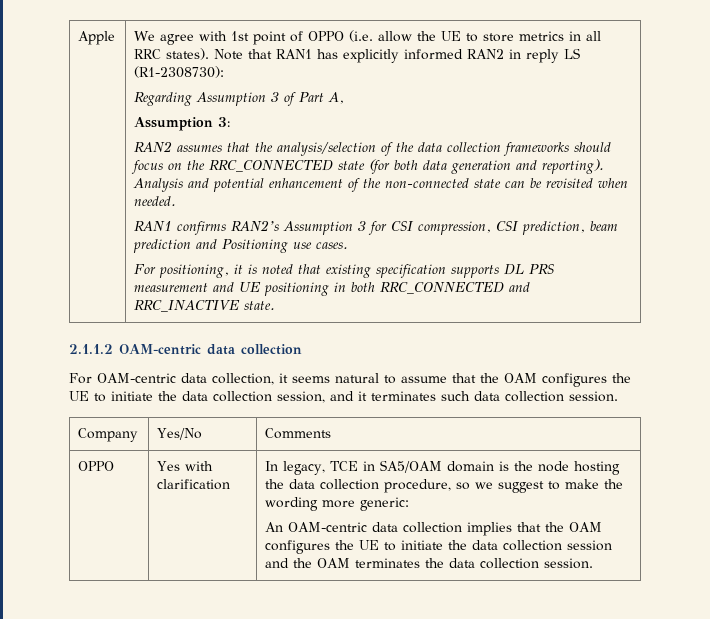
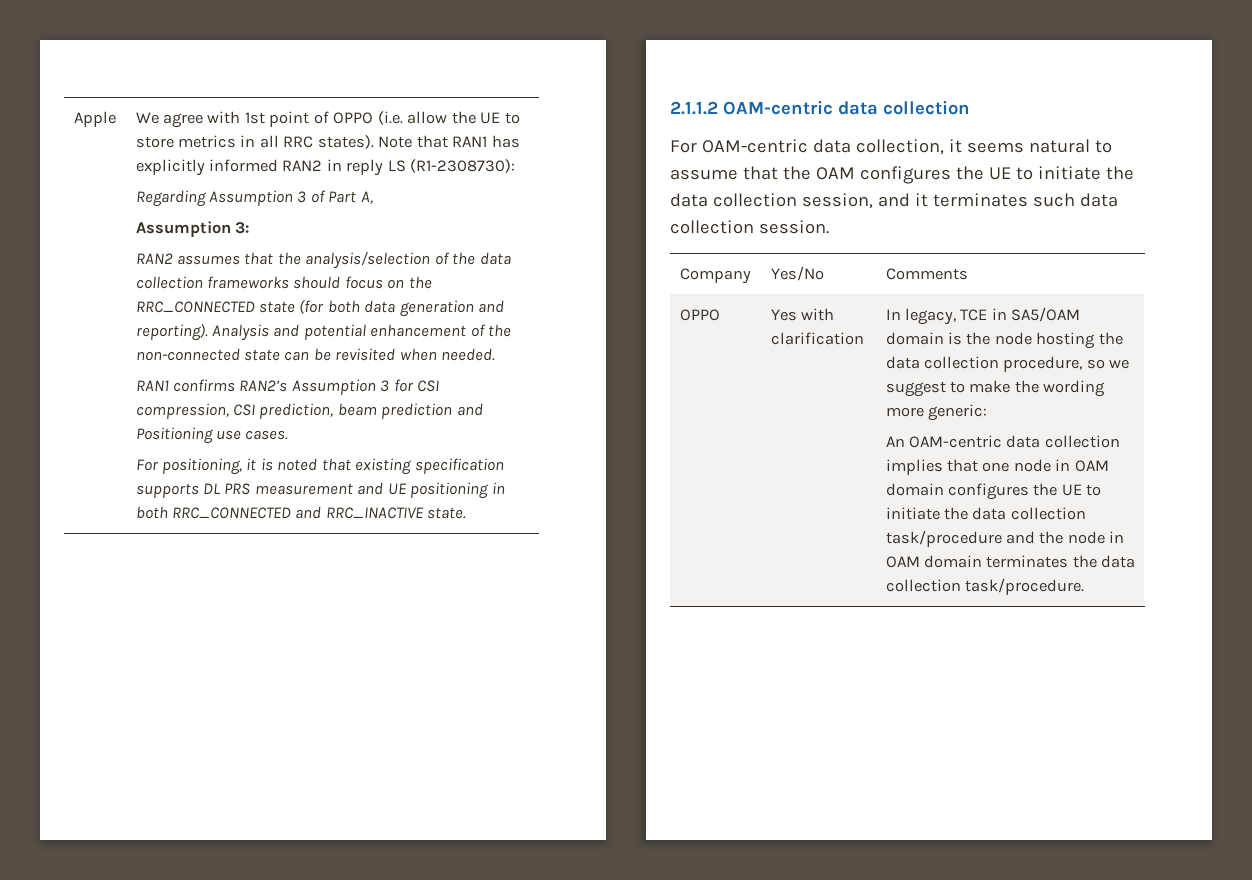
[545,522,603,532] [265,540,613,554] the OAM configures the UE to initiate the data collection session -> [982,459,1109,472] [885,483,1102,500] [885,507,1086,520] [885,530,1002,547] one node in OAM domain configures the UE to initiate the data collection task/procedure
[317,558,351,568] OAM -> [1067,531,1125,544] [885,555,982,568] node in OAM domain
[544,558,594,569] session. -> [964,578,1084,595] task/procedure.

